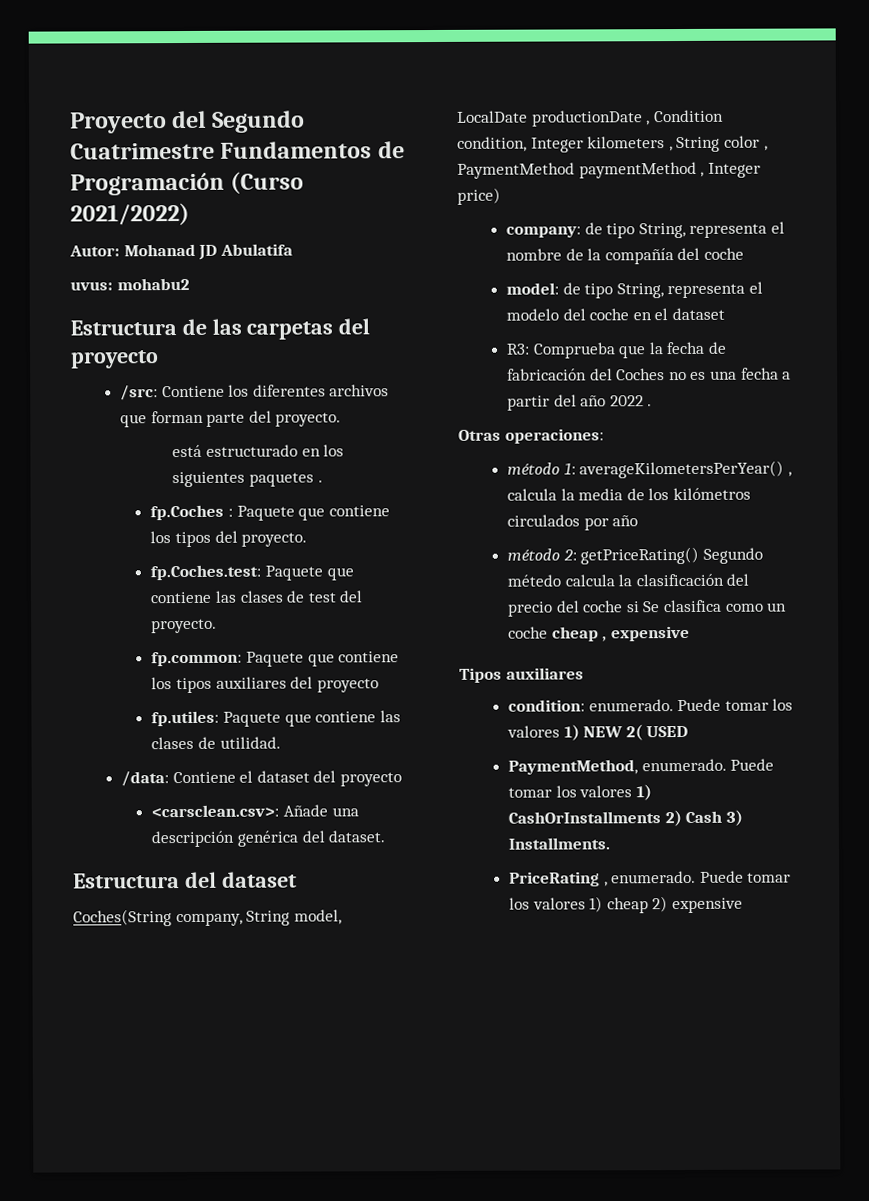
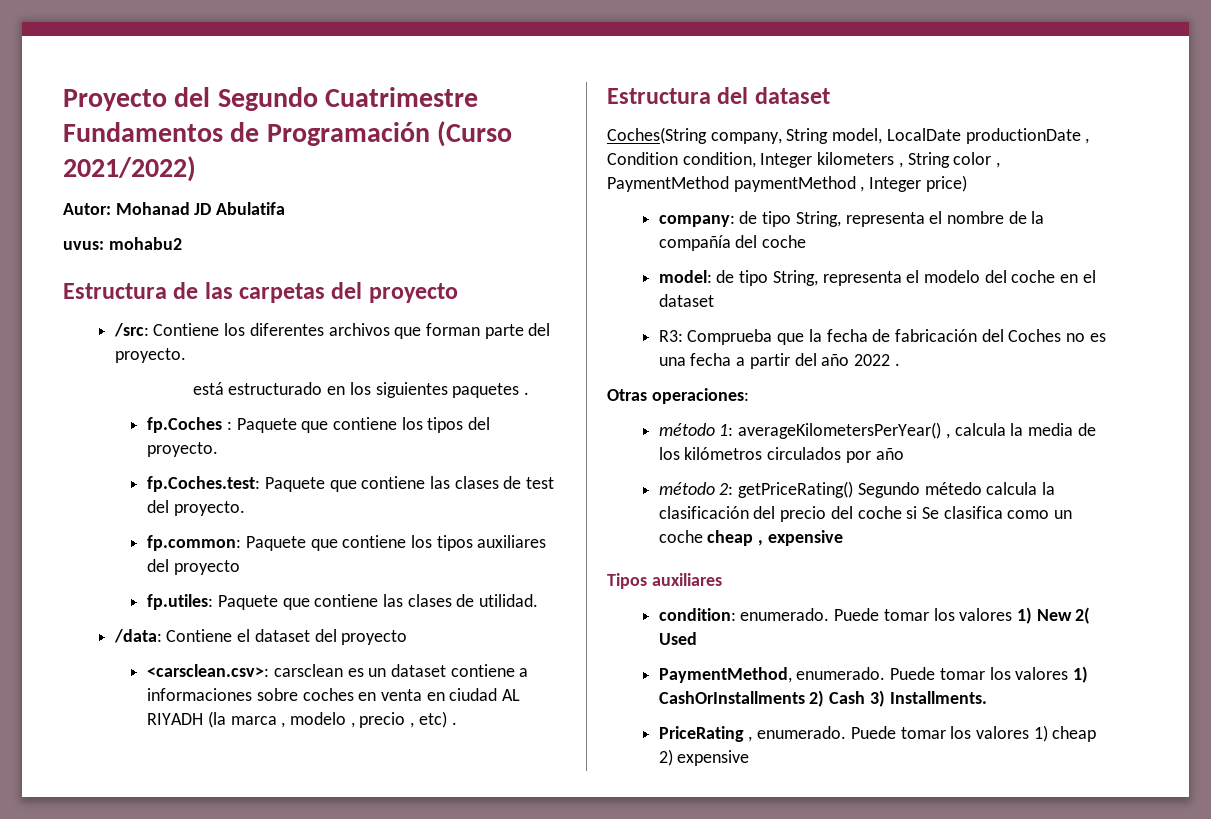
[283,804,359,817] [151,830,386,848] Añade una descripción genérica del dataset. -> [273,664,529,677] [147,688,521,701] [147,711,457,728] carsclean es un dataset contiene a informaciones sobre coches en venta en ciudad AL RIYADH (la marca , modelo , precio , etc) .
[583,724,689,741] NEW 2( USED -> [1036,607,1091,624] [658,632,697,645] New 2( Used

